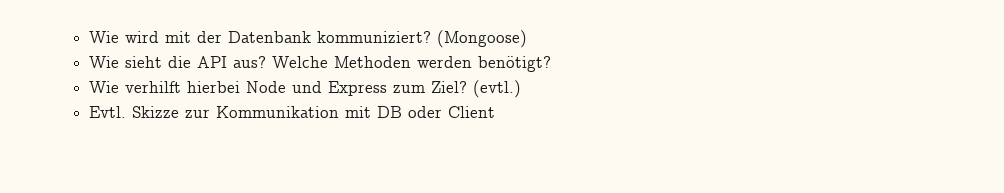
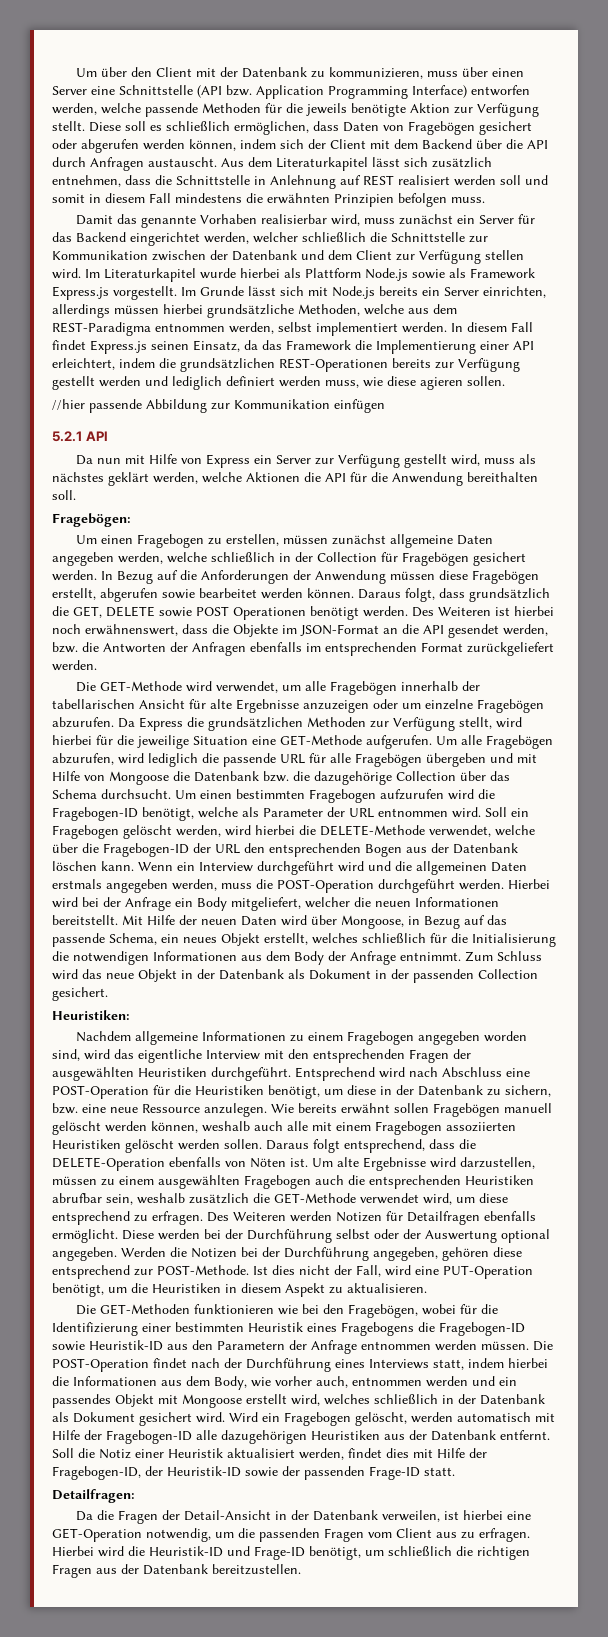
[88,30,527,48] [88,56,551,72] [88,80,521,98] [88,106,495,118] Wie wird mit der Datenbank kommuniziert? (Mongoose) // Wie sieht die API aus? Welche Methoden werden benötigt? // Wie verhilft hierbei Node und Express zum Ziel? (evtl.) // Evtl. Skizze zur Kommunikation mit DB oder Client -> [75,67,524,79] [52,85,530,99] [52,103,539,117] [52,121,532,135] [52,139,548,153] [52,157,492,171] [52,175,548,189] [52,193,485,207] [75,214,535,228] [52,232,488,246] [52,250,524,264] [52,268,535,282] [52,286,546,300] [52,304,457,318] [52,322,533,336] [52,340,534,354] [52,358,520,372] [52,376,505,390] [52,399,385,413] [52,431,108,442] [75,454,536,468] [52,472,538,486] [52,490,76,500] [52,513,131,527] [75,534,493,548] [52,552,526,566] [52,570,539,584] [52,588,550,602] [52,606,554,620] [52,624,548,638] [52,642,554,656] [52,660,97,671] [75,681,480,695] [52,699,544,713] [52,717,522,731] [52,735,553,749] [52,753,537,767] [52,771,510,785] [52,789,495,803] [52,807,529,821] [52,825,535,839] [52,843,518,857] [52,861,527,875] [52,879,550,893] [52,897,499,911] [52,915,507,929] [52,933,556,947] [52,951,542,965] [52,969,538,983] [52,987,108,1001] [52,1010,130,1020] [75,1031,527,1045] [52,1049,471,1063] [52,1067,530,1081] [52,1085,551,1099] [52,1103,552,1117] [52,1121,516,1135] [52,1139,476,1153] [52,1157,535,1171] [52,1175,534,1189] [52,1193,508,1205] [52,1211,536,1225] [52,1229,550,1243] [52,1247,522,1261] [52,1265,533,1279] [52,1283,427,1297] [75,1304,498,1318] [52,1322,525,1336] [52,1340,553,1354] [52,1358,548,1372] [52,1376,517,1390] [52,1394,545,1408] [52,1412,555,1426] [52,1430,550,1444] [52,1448,487,1460] [52,1466,455,1480] [52,1489,135,1503] [75,1510,531,1524] [52,1528,530,1542] [52,1546,530,1560] [52,1564,301,1578] Um über den Client mit der Datenbank zu kommunizieren, muss über einen Server eine Schnittstelle (API bzw. Application Programming Interface) entworfen werden, welche passende Methoden für die jeweils benötigte Aktion zur Verfügung stellt. Diese soll es schließlich ermöglichen, dass Daten von Fragebögen gesichert oder abgerufen werden können, indem sich der Client mit dem Backend über die API durch Anfragen austauscht. Aus dem Literaturkapitel lässt sich zusätzlich entnehmen, dass die Schnittstelle in Anlehnung auf REST realisiert werden soll und somit in diesem Fall mindestens die erwähnten Prinzipien befolgen muss. // Damit das genannte Vorhaben realisierbar wird, muss zunächst ein Server für das Backend eingerichtet werden, welcher schließlich die Schnittstelle zur Kommunikation zwischen der Datenbank und dem Client zur Verfügung stellen wird. Im Literaturkapitel wurde hierbei als Plattform Node.js sowie als Framework Express.js vorgestellt. Im Grunde lässt sich mit Node.js bereits ein Server einrichten, allerdings müssen hierbei grundsätzliche Methoden, welche aus dem REST-Paradigma entnommen werden, selbst implementiert werden. In diesem Fall findet Express.js seinen Einsatz, da das Framework die Implementierung einer API erleichtert, indem die grundsätzlichen REST-Operationen bereits zur Verfügung gestellt werden und lediglich definiert werden muss, wie diese agieren sollen. // //hier passende Abbildung zur Kommunikation einfügen // 5.2.1 API // Da nun mit Hilfe von Express ein Server zur Verfügung gestellt wird, muss als nächstes geklärt werden, welche Aktionen die API für die Anwendung bereithalten soll. // Fragebögen: // Um einen Fragebogen zu erstellen, müssen zunächst allgemeine Daten angegeben werden, welche schließlich in der Collection für Fragebögen gesichert werden. In Bezug auf die Anforderungen der Anwendung müssen diese Fragebögen erstellt, abgerufen sowie bearbeitet werden können. Daraus folgt, dass grundsätzlich die GET, DELETE sowie POST Operationen benötigt werden. Des Weiteren ist hierbei noch erwähnenswert, dass die Objekte im JSON-Format an die API gesendet werden, bzw. die Antworten der Anfragen ebenfalls im entsprechenden Format zurückgeliefert werden. // Die GET-Methode wird verwendet, um alle Fragebögen innerhalb der tabellarischen Ansicht für alte Ergebnisse anzuzeigen oder um einzelne Fragebögen abzurufen. Da Express die grundsätzlichen Methoden zur Verfügung stellt, wird hierbei für die jeweilige Situation eine GET-Methode aufgerufen. Um alle Fragebögen abzurufen, wird lediglich die passende URL für alle Fragebögen übergeben und mit Hilfe von Mongoose die Datenbank bzw. die dazugehörige Collection über das Schema durchsucht. Um einen bestimmten Fragebogen aufzurufen wird die Fragebogen-ID benötigt, welche als Parameter der URL entnommen wird. Soll ein Fragebogen gelöscht werden, wird hierbei die DELETE-Methode verwendet, welche über die Fragebogen-ID der URL den entsprechenden Bogen aus der Datenbank löschen kann. Wenn ein Interview durchgeführt wird und die allgemeinen Daten erstmals angegeben werden, muss die POST-Operation durchgeführt werden. Hierbei wird bei der Anfrage ein Body mitgeliefert, welcher die neuen Informationen bereitstellt. Mit Hilfe der neuen Daten wird über Mongoose, in Bezug auf das passende Schema, ein neues Objekt erstellt, welches schließlich für die Initialisierung die notwendigen Informationen aus dem Body der Anfrage entnimmt. Zum Schluss wird das neue Objekt in der Datenbank als Dokument in der passenden Collection gesichert. // Heuristiken: // Nachdem allgemeine Informationen zu einem Fragebogen angegeben worden sind, wird das eigentliche Interview mit den entsprechenden Fragen der ausgewählten Heuristiken durchgeführt. Entsprechend wird nach Abschluss eine POST-Operation für die Heuristiken benötigt, um diese in der Datenbank zu sichern, bzw. eine neue Ressource anzulegen. Wie bereits erwähnt sollen Fragebögen manuell gelöscht werden können, weshalb auch alle mit einem Fragebogen assoziierten Heuristiken gelöscht werden sollen. Daraus folgt entsprechend, dass die DELETE-Operation ebenfalls von Nöten ist. Um alte Ergebnisse wird darzustellen, müssen zu einem ausgewählten Fragebogen auch die entsprechenden Heuristiken abrufbar sein, weshalb zusätzlich die GET-Methode verwendet wird, um diese entsprechend zu erfragen. Des Weiteren werden Notizen für Detailfragen ebenfalls ermöglicht. Diese werden bei der Durchführung selbst oder der Auswertung optional angegeben. Werden die Notizen bei der Durchführung angegeben, gehören diese entsprechend zur POST-Methode. Ist dies nicht der Fall, wird eine PUT-Operation benötigt, um die Heuristiken in diesem Aspekt zu aktualisieren. // Die GET-Methoden funktionieren wie bei den Fragebögen, wobei für die Identifizierung einer bestimmten Heuristik eines Fragebogens die Fragebogen-ID sowie Heuristik-ID aus den Parametern der Anfrage entnommen werden müssen. Die POST-Operation findet nach der Durchführung eines Interviews statt, indem hierbei die Informationen aus dem Body, wie vorher auch, entnommen werden und ein passendes Objekt mit Mongoose erstellt wird, welches schließlich in der Datenbank als Dokument gesichert wird. Wird ein Fragebogen gelöscht, werden automatisch mit Hilfe der Fragebogen-ID alle dazugehörigen Heuristiken aus der Datenbank entfernt. Soll die Notiz einer Heuristik aktualisiert werden, findet dies mit Hilfe der Fragebogen-ID, der Heuristik-ID sowie der passenden Frage-ID statt. // Detailfragen: // Da die Fragen der Detail-Ansicht in der Datenbank verweilen, ist hierbei eine GET-Operation notwendig, um die passenden Fragen vom Client aus zu erfragen. Hierbei wird die Heuristik-ID und Frage-ID benötigt, um schließlich die richtigen Fragen aus der Datenbank bereitzustellen.

